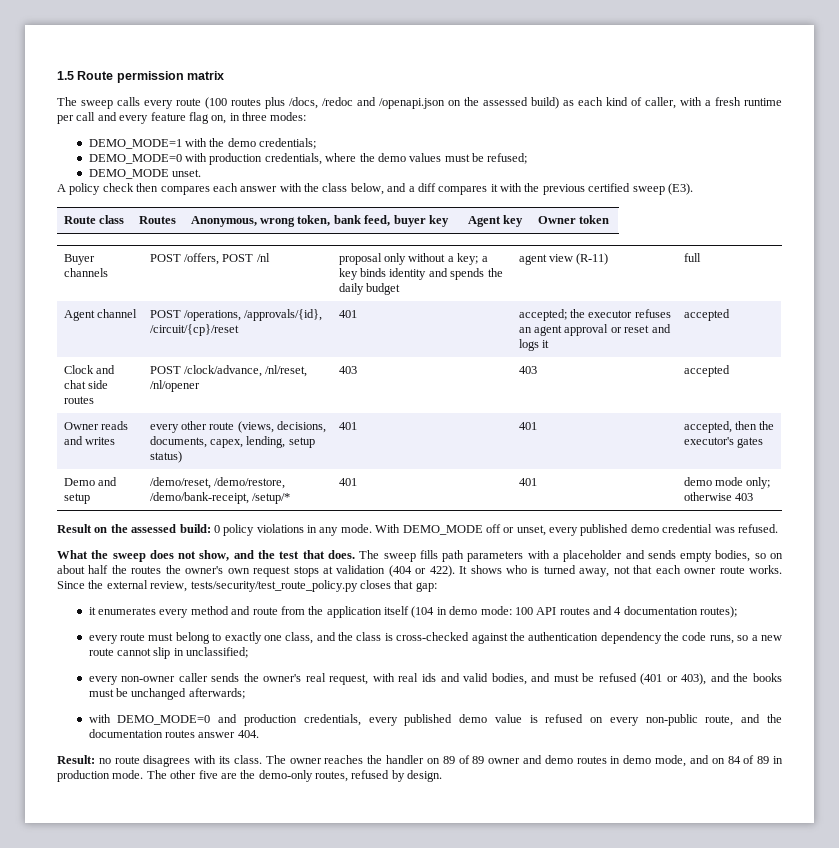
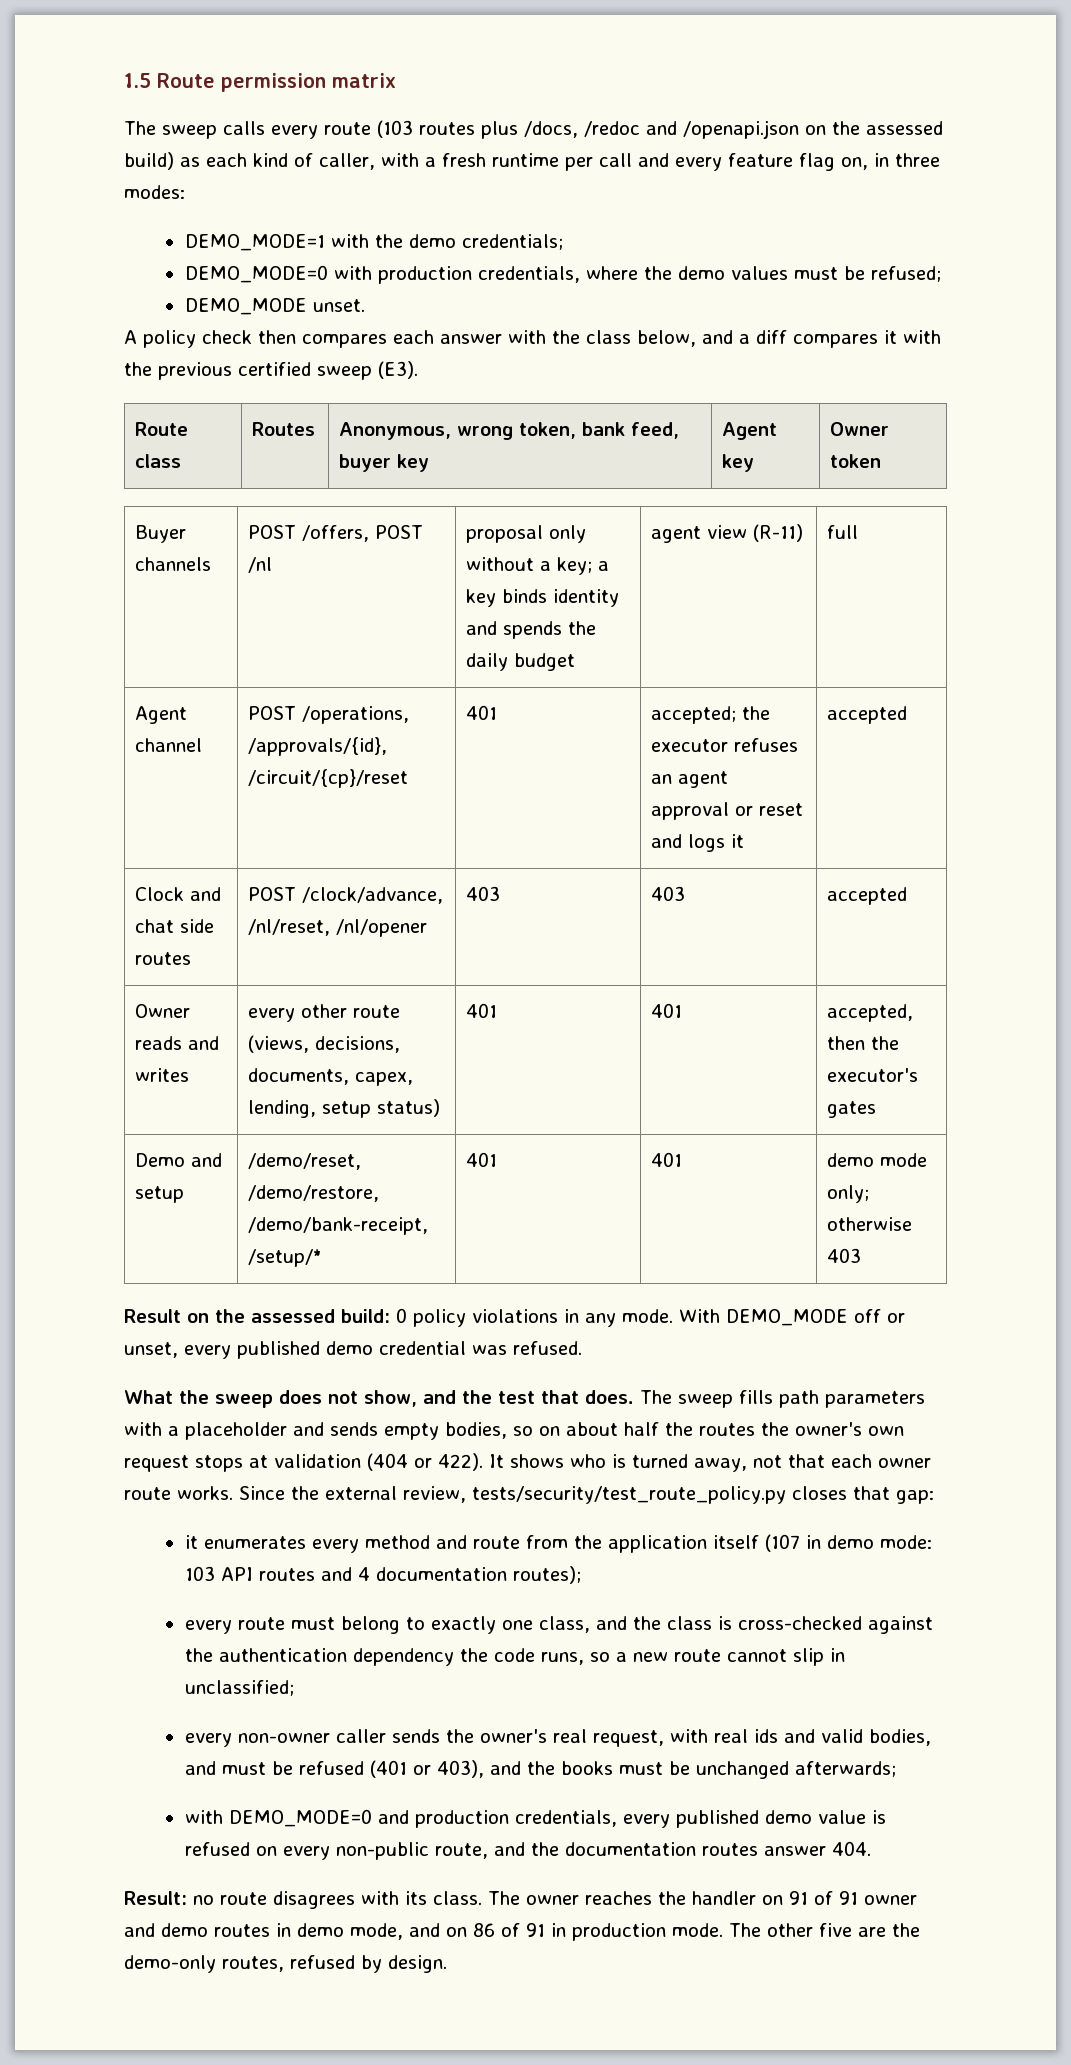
[205,97,227,109] (100 -> [377,120,413,138] (103
[411,606,435,618] (104 -> [764,1534,800,1552] (107
[514,607,533,615] 100 -> [184,1566,215,1581] 103
[442,755,485,764] 89 of 89 -> [789,1891,858,1905] 91 of 91
[727,755,770,764] 84 of 89 -> [473,1923,545,1937] 86 of 91

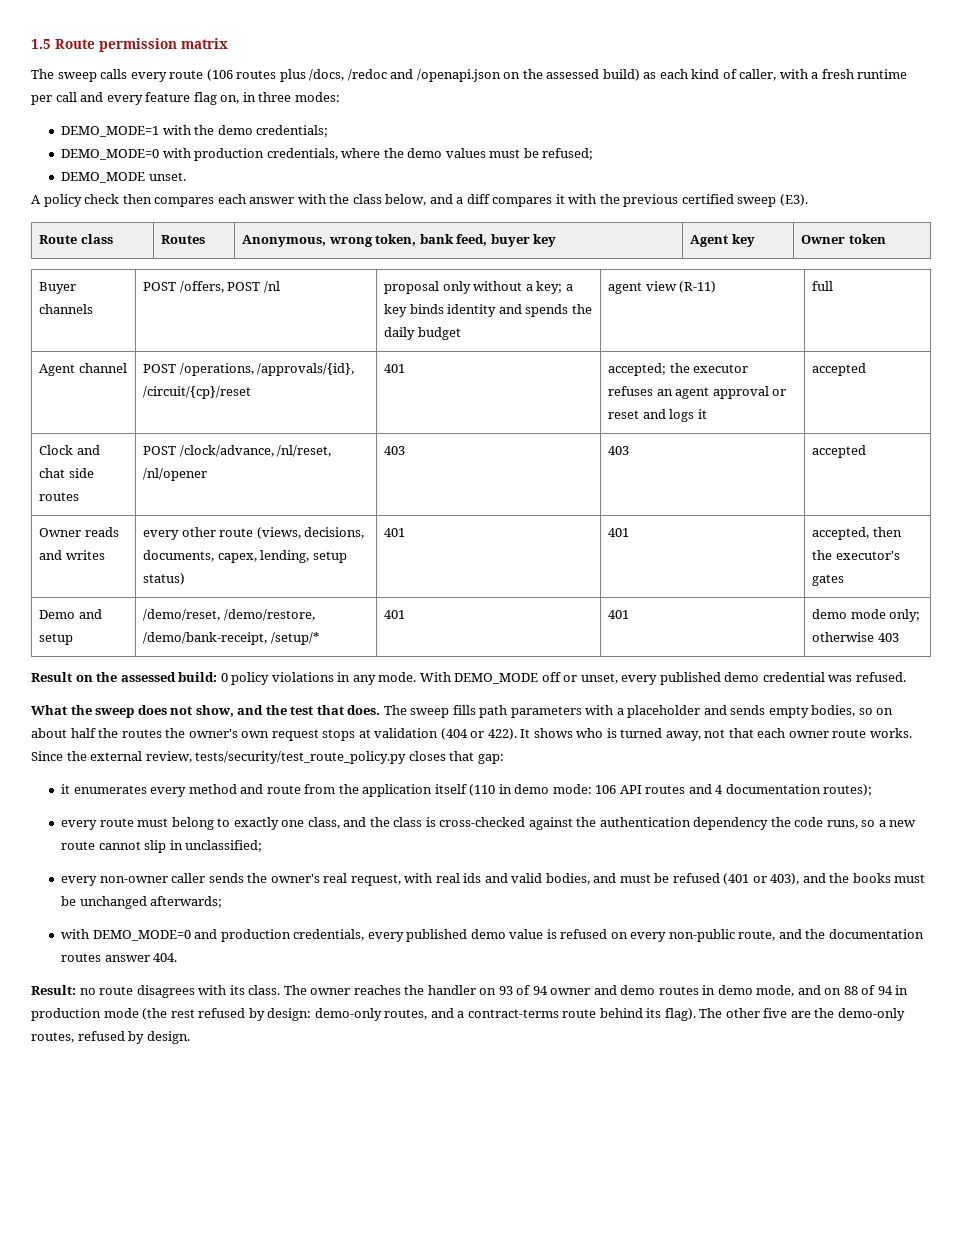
[377,120,413,138] (103 -> [206,69,233,81] (106
[764,1534,800,1552] (107 -> [469,784,496,796] (110
[184,1566,215,1581] 103 -> [595,785,617,794] 106
[789,1891,858,1905] 91 of 91 -> [498,985,548,995] 93 of 94
[473,1923,723,1941] 86 of 91 in production mode. -> [843,985,909,995] [31,1008,696,1021] 88 of 94 in production mode (the rest refused by design: demo-only routes, and a contract-terms route behind its flag).

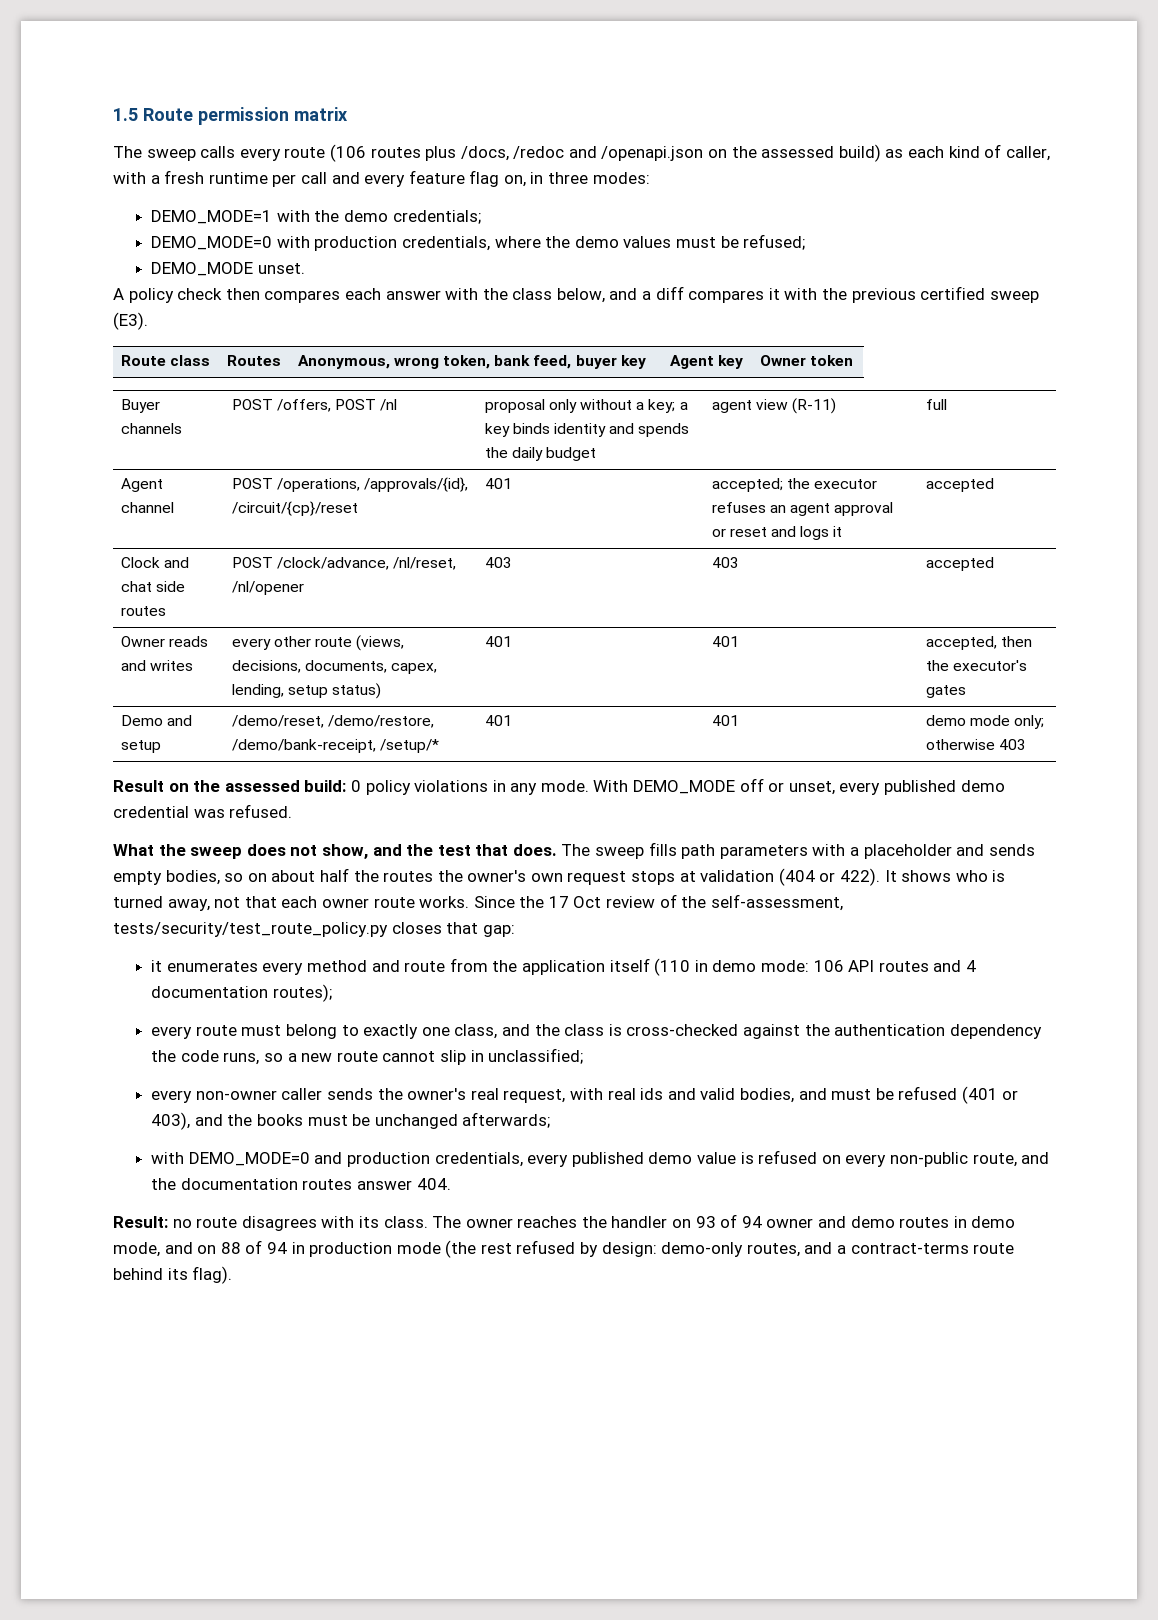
[90,751,192,763] external review, -> [548,894,843,911] 17 Oct review of the self-assessment,
[699,1008,905,1021] [31,1031,190,1044] The other five are the demo-only routes, refused by design. -> (233, 1275) none

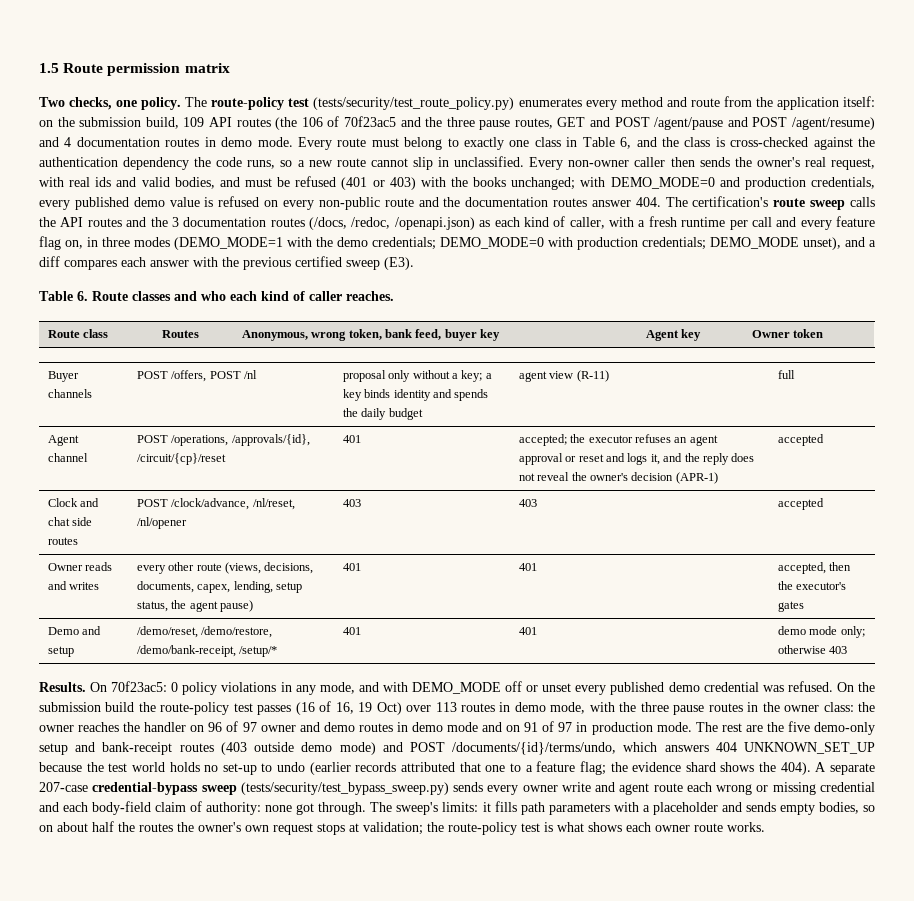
[113,144,881,162] The sweep calls every route (106 routes plus /docs, /redoc and /openapi.json on the assessed build) -> [39,96,875,110] [39,116,875,130] [39,137,875,150] [39,156,875,170] [39,176,875,190] [39,196,876,210] [39,217,475,230] Two checks, one policy. The route-policy test (tests/security/test_route_policy.py) enumerates every method and route from the application itself: on the submission build, 109 API routes (the 106 of 70f23ac5 and the three pause routes, GET and POST /agent/pause and POST /agent/resume) and 4 documentation routes in demo mode. Every route must belong to exactly one class in Table 6, and the class is cross-checked against the authentication dependency the code runs, so a new route cannot slip in unclassified. Every non-owner caller then sends the owner's real request, with real ids and valid bodies, and must be refused (401 or 403) with the books unchanged; with DEMO_MODE=0 and production credentials, every published demo value is refused on every non-public route and the documentation routes answer 404. The certification's route sweep calls the API routes and the 3 documentation routes (/docs, /redoc, /openapi.json)
[592,172,650,184] [151,210,273,224] modes: // DEMO_MODE=1 -> [134,237,283,250] modes (DEMO_MODE=1
(481, 217) // -> (436, 243) none
[402,234,806,251] [151,262,305,276] [113,288,605,303] credentials, where the demo values must be refused; // DEMO_MODE unset. // A policy check then compares each answer with the class below, -> [642,237,841,250] credentials; DEMO_MODE unset),
[768,288,780,300] it -> [121,257,189,267] each answer
(148, 321) none -> [39,291,394,301] // Table 6. Route classes and who each kind of caller reaches.
[833,526,843,537] it -> [650,453,755,465] [518,472,718,484] it, and the reply does not reveal the owner's decision (APR-1)
[332,683,382,699] status) -> [136,600,254,612] status, the agent pause)
[113,780,347,792] Result on the assessed build: -> [39,681,168,692] Results. On 70f23ac5:
[540,780,629,792] mode. With -> [319,682,408,694] mode, and with
[788,781,835,795] unset, -> [542,683,572,692] unset
[113,844,645,859] // What the sweep does not show, and the test that does. The sweep -> [836,682,875,692] [39,701,875,715] [39,721,875,735] [39,742,875,755] [39,761,875,775] [39,782,875,795] [39,801,491,815] On the submission build the route-policy test passes (16 of 16, 19 Oct) over 113 routes in demo mode, with the three pause routes in the owner class: the owner reaches the handler on 96 of 97 owner and demo routes in demo mode and on 91 of 97 in production mode. The rest are the five demo-only setup and bank-receipt routes (403 outside demo mode) and POST /documents/{id}/terms/undo, which answers 404 UNKNOWN_SET_UP because the test world holds no set-up to undo (earlier records attributed that one to a feature flag; the evidence shard shows the 404). A separate 207-case credential-bypass sweep (tests/security/test_bypass_sweep.py) sends every owner write and agent route each wrong or missing credential and each body-field claim of authority: none got through. The sweep's limits: it
[700,868,1006,886] [113,894,843,911] [113,922,515,937] [151,958,976,976] [151,984,332,1002] [151,1024,1042,1039] [151,1048,584,1065] [151,1086,1019,1104] [151,1112,551,1130] [151,1150,1050,1167] [151,1178,451,1190] [113,1214,1016,1231] [113,1240,1015,1258] [113,1266,233,1284] validation (404 or 422). It shows who is turned away, not that each owner route works. Since the 17 Oct review of the self-assessment, tests/security/test_route_policy.py closes that gap: // it enumerates every method and route from the application itself (110 in demo mode: 106 API routes and 4 documentation routes); // every route must belong to exactly one class, and the class is cross-checked against the authentication dependency the code runs, so a new route cannot slip in unclassified; // every non-owner caller sends the owner's real request, with real ids and valid bodies, and must be refused (401 or 403), and the books must be unchanged afterwards; // with DEMO_MODE=0 and production credentials, every published demo value is refused on every non-public route, and the documentation routes answer 404. // Result: no route disagrees with its class. The owner reaches the handler on 93 of 94 owner and demo routes in demo mode, and on 88 of 94 in production mode (the rest refused by design: demo-only routes, and a contract-terms route behind its flag). -> [363,822,765,835] validation; the route-policy test is what shows each owner route works.

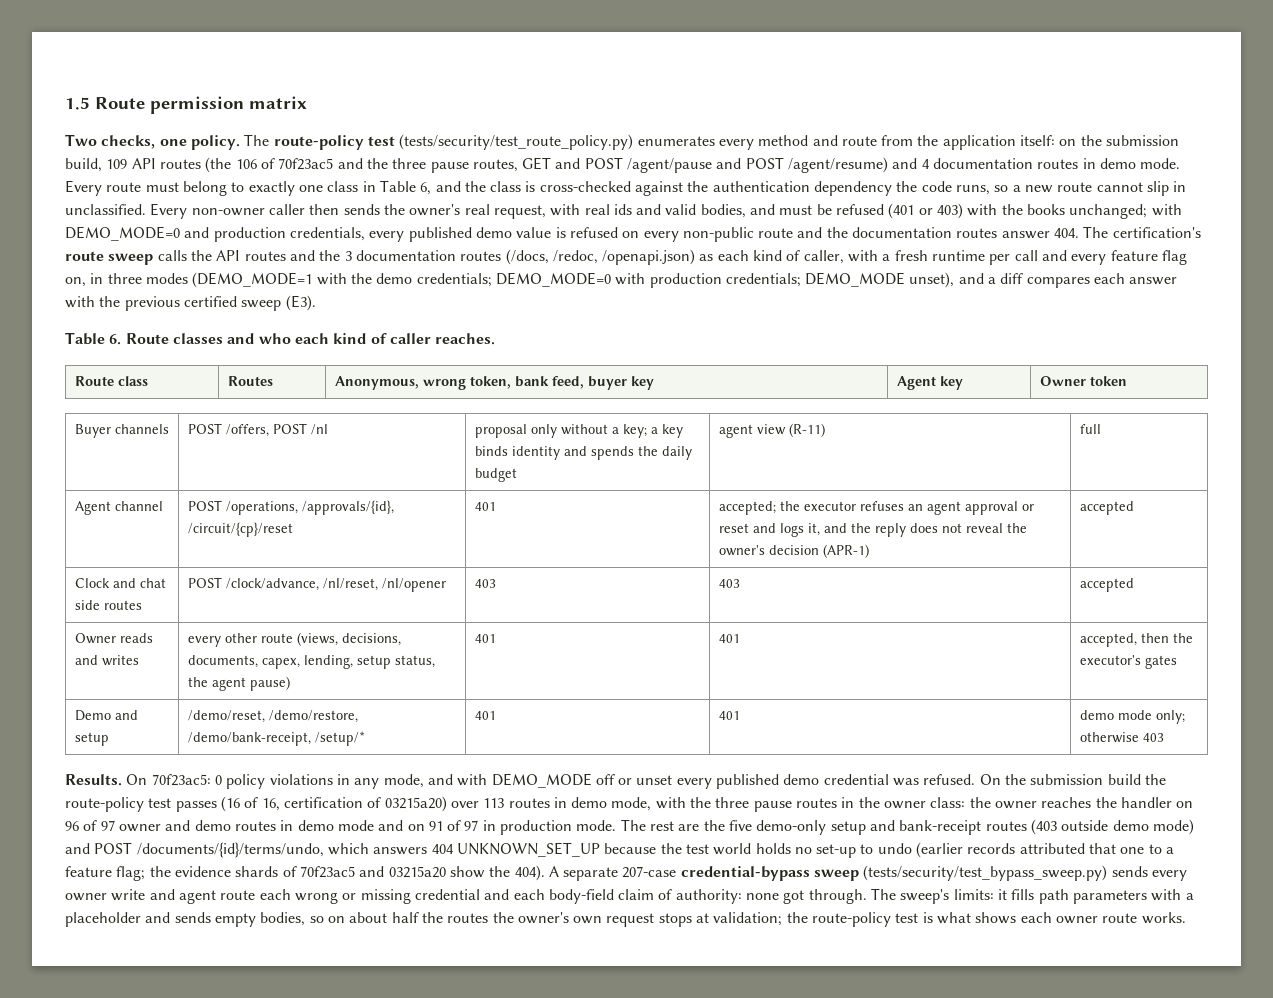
[358,702,402,715] 19 Oct) -> [283,796,447,812] certification of 03215a20)
[685,762,755,772] shard shows -> [235,866,485,878] shards of 70f23ac5 and 03215a20 show

